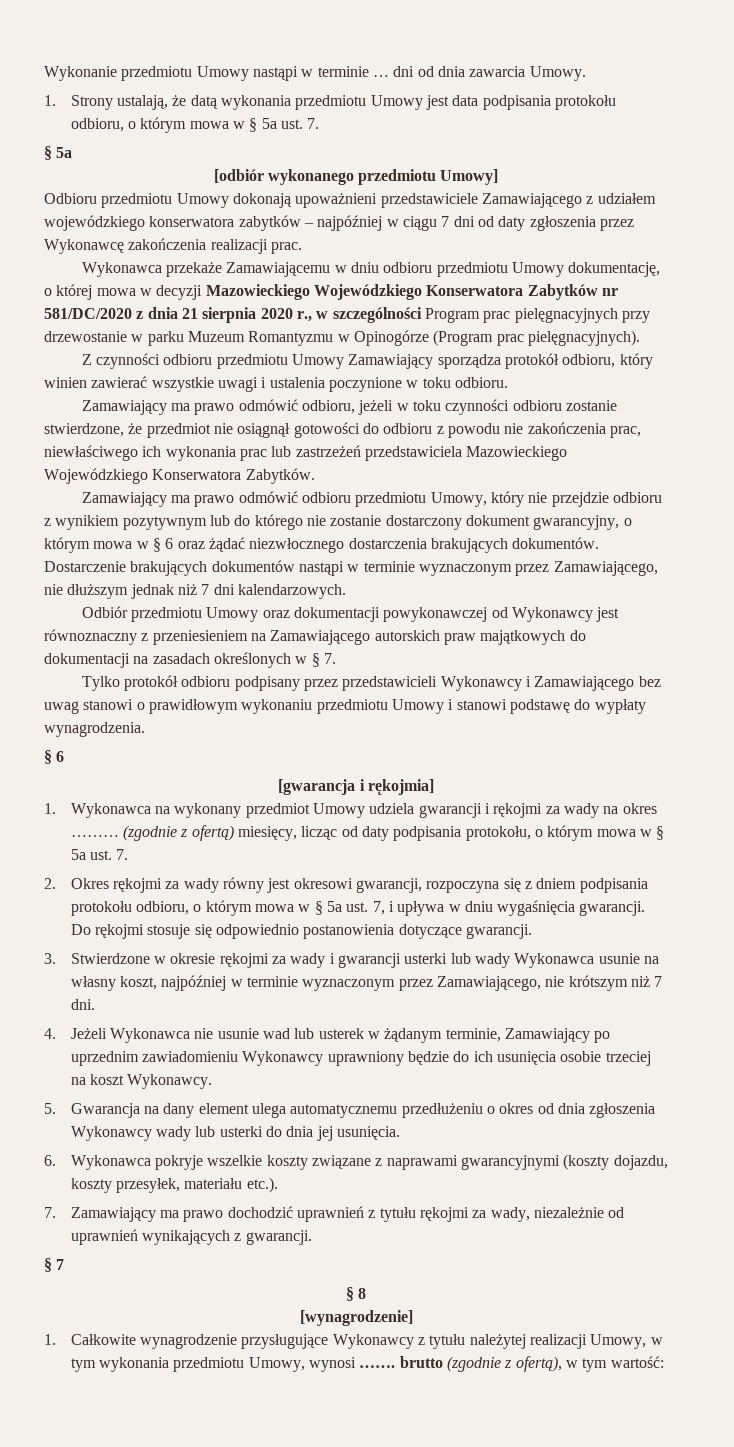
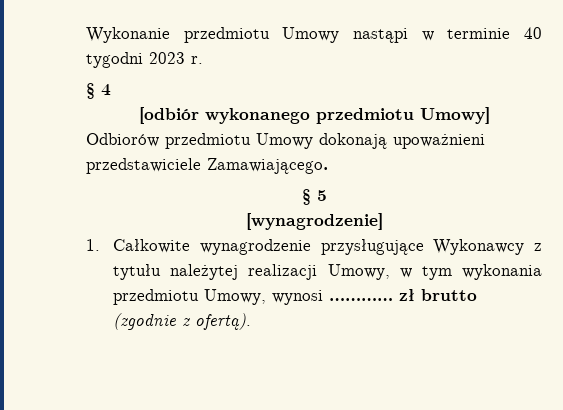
[372,66,586,81] [44,95,616,110] [70,117,320,133] [44,146,73,160] … dni od dnia zawarcia Umowy. // 1. Strony ustalają, że datą wykonania przedmiotu Umowy jest data podpisania protokołu odbioru, o którym mowa w § 5a ust. 7. // § 5a -> [524,27,542,39] [86,52,203,68] [86,83,111,99] 40 tygodni 2023 r. // § 4
[44,193,97,204] Odbioru -> [86,133,159,147] Odbiorów
[481,193,656,208] [44,215,634,231] [44,238,302,254] [81,262,661,277] [44,284,618,300] [44,307,650,323] [44,330,640,346] [81,353,653,369] [44,376,508,392] [81,399,618,415] [44,422,641,438] [44,445,568,461] [44,468,315,484] [81,491,663,507] [44,514,632,530] [44,537,600,553] [44,560,658,576] [44,584,346,599] [81,606,620,622] [44,629,586,645] [44,652,336,668] [81,675,661,691] [44,699,646,714] [44,722,145,737] [44,750,65,764] [278,779,434,795] [44,803,657,818] [70,825,665,841] [70,849,129,860] [44,877,648,893] [70,900,646,916] [70,924,532,939] [44,953,659,968] [70,975,663,991] [70,999,95,1010] [44,1028,611,1043] [70,1051,651,1066] [70,1074,213,1089] [44,1103,656,1118] [70,1126,400,1141] [44,1154,668,1170] [70,1177,278,1193] [44,1206,625,1222] [70,1229,312,1245] [44,1258,65,1272] [345,1287,367,1301] Zamawiającego z udziałem wojewódzkiego konserwatora zabytków – najpóźniej w ciągu 7 dni od daty zgłoszenia przez Wykonawcę zakończenia realizacji prac. // Wykonawca przekaże Zamawiającemu w dniu odbioru przedmiotu Umowy dokumentację, o której mowa w decyzji Mazowieckiego Wojewódzkiego Konserwatora Zabytków nr 581/DC/2020 z dnia 21 sierpnia 2020 r., w szczególności Program prac pielęgnacyjnych przy drzewostanie w parku Muzeum Romantyzmu w Opinogórze (Program prac pielęgnacyjnych). // Z czynności odbioru przedmiotu Umowy Zamawiający sporządza protokół odbioru, który winien zawierać wszystkie uwagi i ustalenia poczynione w toku odbioru. // Zamawiający ma prawo odmówić odbioru, jeżeli w toku czynności odbioru zostanie stwierdzone, że przedmiot nie osiągnął gotowości do odbioru z powodu nie zakończenia prac, niewłaściwego ich wykonania prac lub zastrzeżeń przedstawiciela Mazowieckiego Wojewódzkiego Konserwatora Zabytków. // Zamawiający ma prawo odmówić odbioru przedmiotu Umowy, który nie przejdzie odbioru z wynikiem pozytywnym lub do którego nie zostanie dostarczony dokument gwarancyjny, o którym mowa w § 6 oraz żądać niezwłocznego dostarczenia brakujących dokumentów. Dostarczenie brakujących dokumentów nastąpi w terminie wyznaczonym przez Zamawiającego, nie dłuższym jednak niż 7 dni kalendarzowych. // Odbiór przedmiotu Umowy oraz dokumentacji powykonawczej od Wykonawcy jest równoznaczny z przeniesieniem na Zamawiającego autorskich praw majątkowych do dokumentacji na zasadach określonych w § 7. // Tylko protokół odbioru podpisany przez przedstawicieli Wykonawcy i Zamawiającego bez uwag stanowi o prawidłowym wykonaniu przedmiotu Umowy i stanowi podstawę do wypłaty wynagrodzenia. // § 6 // [gwarancja i rękojmia] // 1. Wykonawca na wykonany przedmiot Umowy udziela gwarancji i rękojmi za wady na okres ……… (zgodnie z ofertą) miesięcy, licząc od daty podpisania protokołu, o którym mowa w § 5a ust. 7. // 2. Okres rękojmi za wady równy jest okresowi gwarancji, rozpoczyna się z dniem podpisania protokołu odbioru, o którym mowa w § 5a ust. 7, i upływa w dniu wygaśnięcia gwarancji. Do rękojmi stosuje się odpowiednio postanowienia dotyczące gwarancji. // 3. Stwierdzone w okresie rękojmi za wady i gwarancji usterki lub wady Wykonawca usunie na własny koszt, najpóźniej w terminie wyznaczonym przez Zamawiającego, nie krótszym niż 7 dni. // 4. Jeżeli Wykonawca nie usunie wad lub usterek w żądanym terminie, Zamawiający po uprzednim zawiadomieniu Wykonawcy uprawniony będzie do ich usunięcia osobie trzeciej na koszt Wykonawcy. // 5. Gwarancja na dany element ulega automatycznemu przedłużeniu o okres od dnia zgłoszenia Wykonawcy wady lub usterki do dnia jej usunięcia. // 6. Wykonawca pokryje wszelkie koszty związane z naprawami gwarancyjnymi (koszty dojazdu, koszty przesyłek, materiału etc.). // 7. Zamawiający ma prawo dochodzić uprawnień z tytułu rękojmi za wady, niezależnie od uprawnień wynikających z gwarancji. // § 7 // § 8 -> [207,158,328,174] [301,189,327,205] Zamawiającego. // § 5
[359,1365,396,1368] ……. -> [329,289,416,302] ………… zł
[515,1356,664,1372] ofertą), w tym wartość: -> [195,313,252,330] ofertą).

